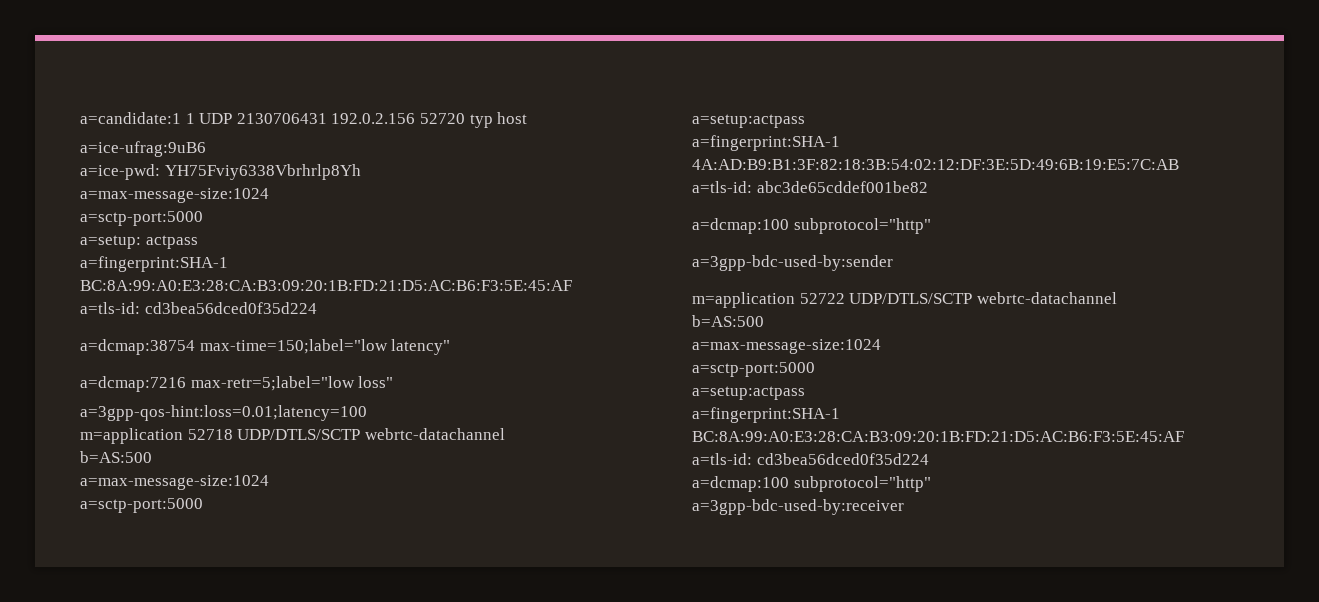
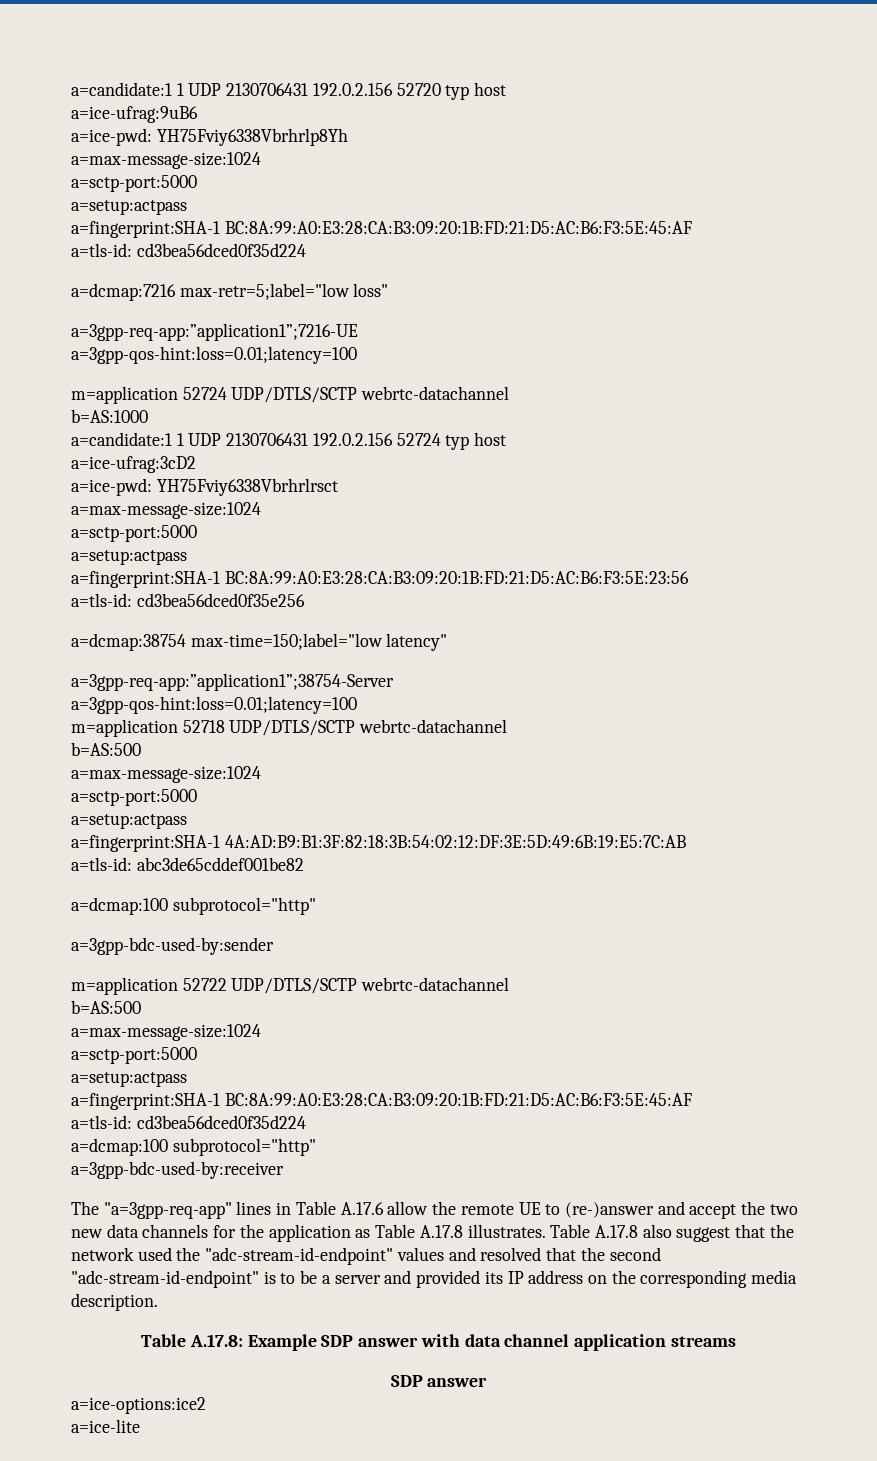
[80,235,198,249] [80,256,228,272] [80,280,572,291] [80,302,317,314] a=setup: actpass // a=fingerprint:SHA-1 BC:8A:99:A0:E3:28:CA:B3:09:20:1B:FD:21:D5:AC:B6:F3:5E:45:AF // a=tls-id: cd3bea56dced0f35d224 -> [71,200,187,215] [71,221,692,238] [71,243,306,257] [71,283,389,301] [71,323,358,341] [71,346,357,364] [71,386,510,404] [71,409,148,423] [71,432,507,450] [71,456,196,473] [71,478,338,496] [71,502,261,519] [71,525,197,542] [71,550,187,565] [71,571,689,588] [71,593,305,607] a=setup:actpass // a=fingerprint:SHA-1 BC:8A:99:A0:E3:28:CA:B3:09:20:1B:FD:21:D5:AC:B6:F3:5E:45:AF // a=tls-id: cd3bea56dced0f35d224 // a=dcmap:7216 max-retr=5;label="low loss" // a=3gpp-req-app:”application1”;7216-UE // a=3gpp-qos-hint:loss=0.01;latency=100 // m=application 52724 UDP/DTLS/SCTP webrtc-datachannel // b=AS:1000 // a=candidate:1 1 UDP 2130706431 192.0.2.156 52724 typ host // a=ice-ufrag:3cD2 // a=ice-pwd: YH75Fviy6338Vbrhrlrsct // a=max-message-size:1024 // a=sctp-port:5000 // a=setup:actpass // a=fingerprint:SHA-1 BC:8A:99:A0:E3:28:CA:B3:09:20:1B:FD:21:D5:AC:B6:F3:5E:23:56 // a=tls-id: cd3bea56dced0f35e256
[80,376,394,392] a=dcmap:7216 max-retr=5;label="low loss" -> [71,673,394,691] a=3gpp-req-app:”application1”;38754-Server
(904, 507) none -> [71,1201,798,1219] [71,1224,794,1242] [71,1247,661,1265] [71,1270,798,1288] [71,1293,158,1311] [141,1334,736,1351] [390,1375,488,1387] [71,1397,206,1414] [71,1419,140,1433] // The "a=3gpp-req-app" lines in Table A.17.6 allow the remote UE to (re-)answer and accept the two new data channels for the application as Table A.17.8 illustrates. Table A.17.8 also suggest that the network used the "adc-stream-id-endpoint" values and resolved that the second "adc-stream-id-endpoint" is to be a server and provided its IP address on the corresponding media description. // Table A.17.8: Example SDP answer with data channel application streams // SDP answer // a=ice-options:ice2 // a=ice-lite

